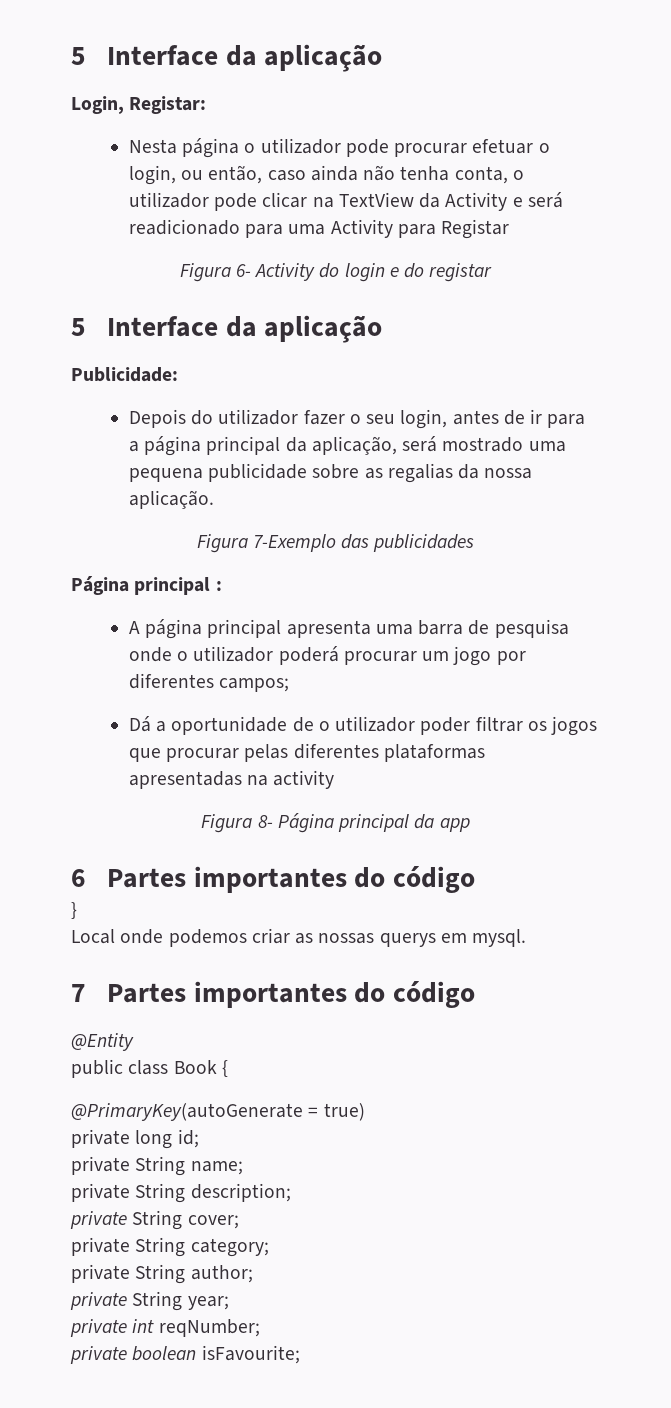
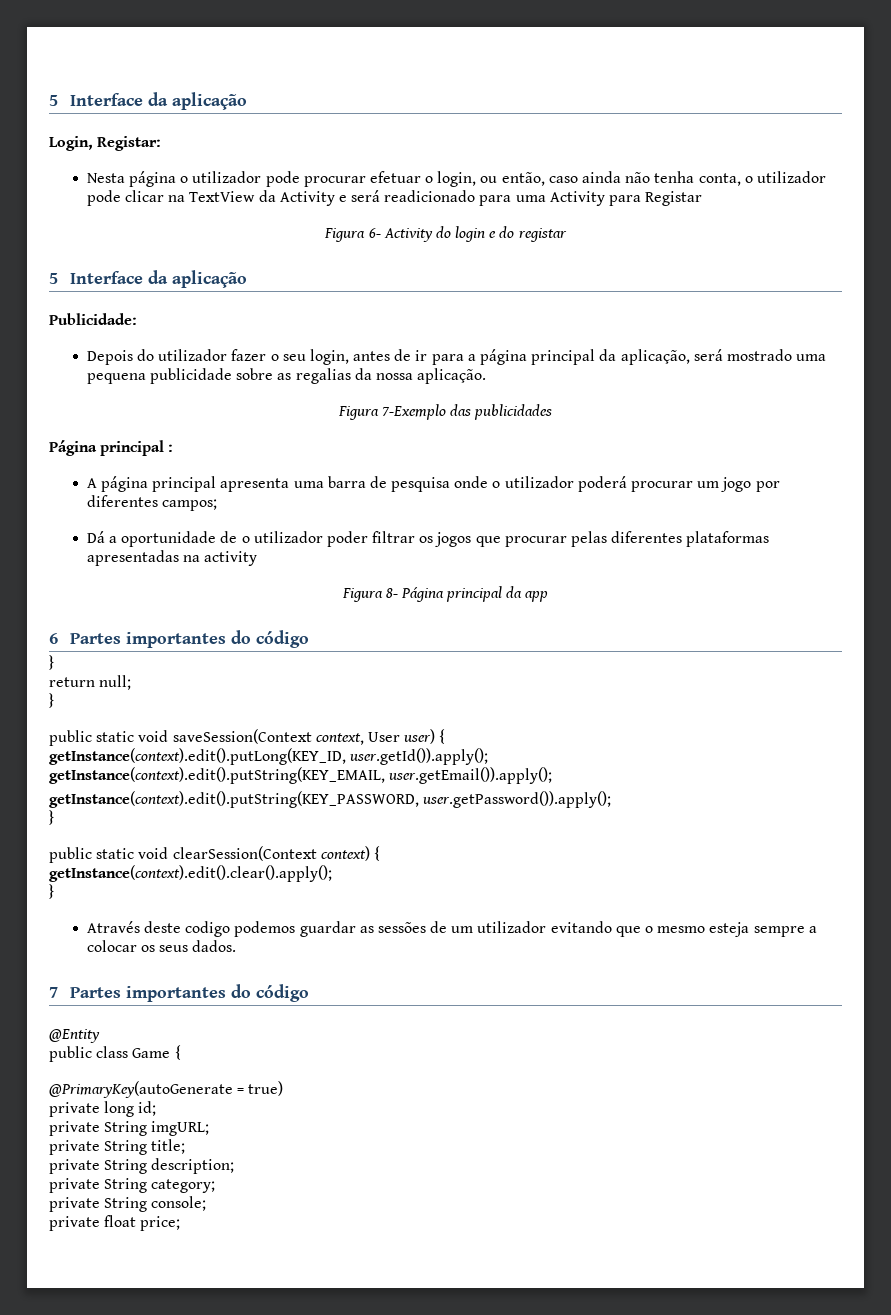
[71,928,527,947] Local onde podemos criar as nossas querys em mysql. -> [49,675,132,690] [49,693,54,708] [49,729,446,746] [49,748,489,765] [49,767,553,784] [49,791,612,808] [49,810,54,825] [49,846,380,863] [49,865,332,882] [49,884,54,899] [86,921,817,937] [86,940,237,952] return null; // } // public static void saveSession(Context context, User user) { // getInstance(context).edit().putLong(KEY_ID, user.getId()).apply(); // getInstance(context).edit().putString(KEY_EMAIL, user.getEmail()).apply(); // getInstance(context).edit().putString(KEY_PASSWORD, user.getPassword()).apply(); // } // public static void clearSession(Context context) { // getInstance(context).edit().clear().apply(); // } // Através deste codigo podemos guardar as sessões de um utilizador evitando que o mesmo esteja sempre a colocar os seus dados.
[173,1060,217,1074] Book -> [132,1048,171,1058] Game
[190,1161,243,1175] name; -> [151,1121,210,1136] [49,1139,186,1155] imgURL; // private String title;
[70,1210,239,1230] // private String cover; -> (235, 1166) none
[190,1265,253,1283] [70,1291,229,1311] [70,1319,260,1337] [70,1345,300,1364] author; // private String year; // private int reqNumber; // private boolean isFavourite; -> [151,1196,207,1211] [49,1215,181,1231] console; // private float price;

